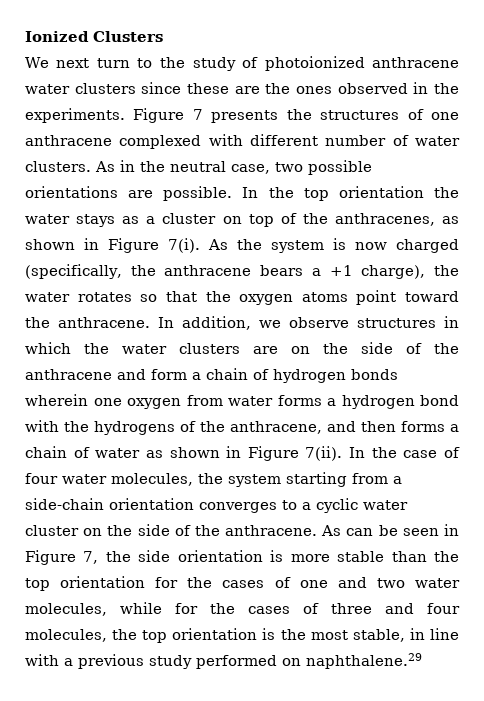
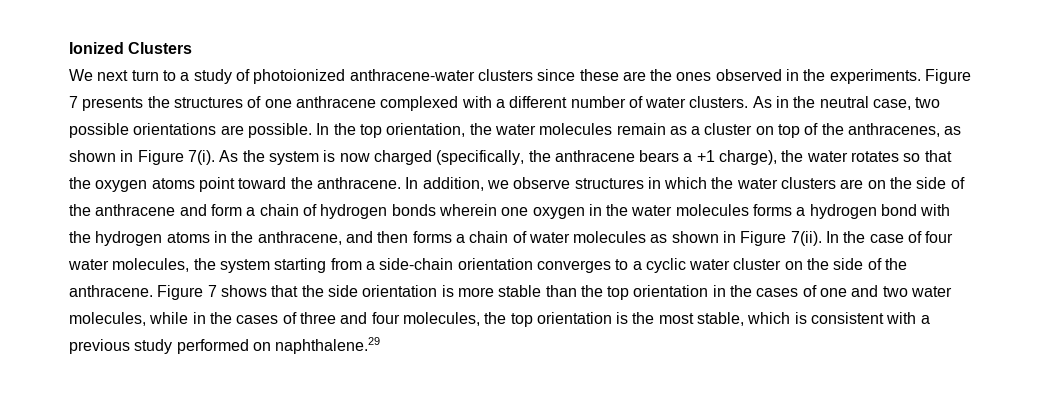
[159,57,185,68] the -> [180,72,190,81] a
[372,57,459,68] [25,84,70,94] anthracene water -> [349,69,475,81] anthracene-water
(243, 140) none -> [495,99,505,108] a
[338,186,460,198] [25,214,116,227] orientation the water stays -> [386,123,666,137] orientation, the water molecules remain
[186,395,273,406] from water -> [588,204,749,216] in the water molecules
[94,421,196,435] hydrogens of -> [95,231,227,246] hydrogen atoms in
(141, 453) none -> [573,231,647,243] molecules
[321,524,460,536] [25,550,99,565] As can be seen in Figure 7, -> [157,285,299,300] Figure 7 shows that
[155,577,179,588] for -> [712,285,726,297] in
[175,603,198,614] for -> [192,312,206,324] in
[409,628,459,640] in line -> [747,312,885,324] which is consistent

